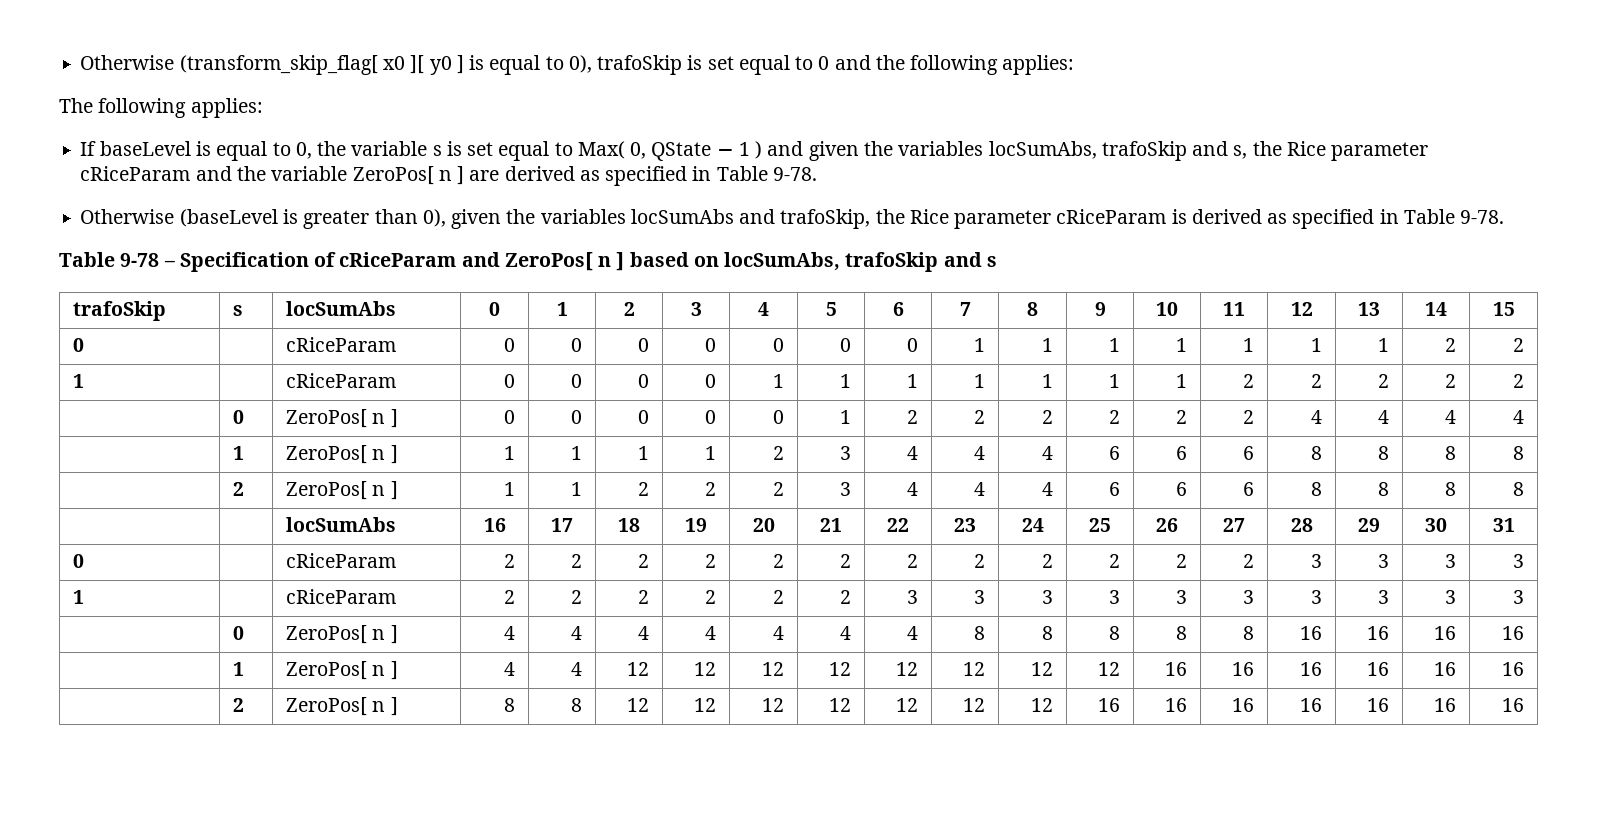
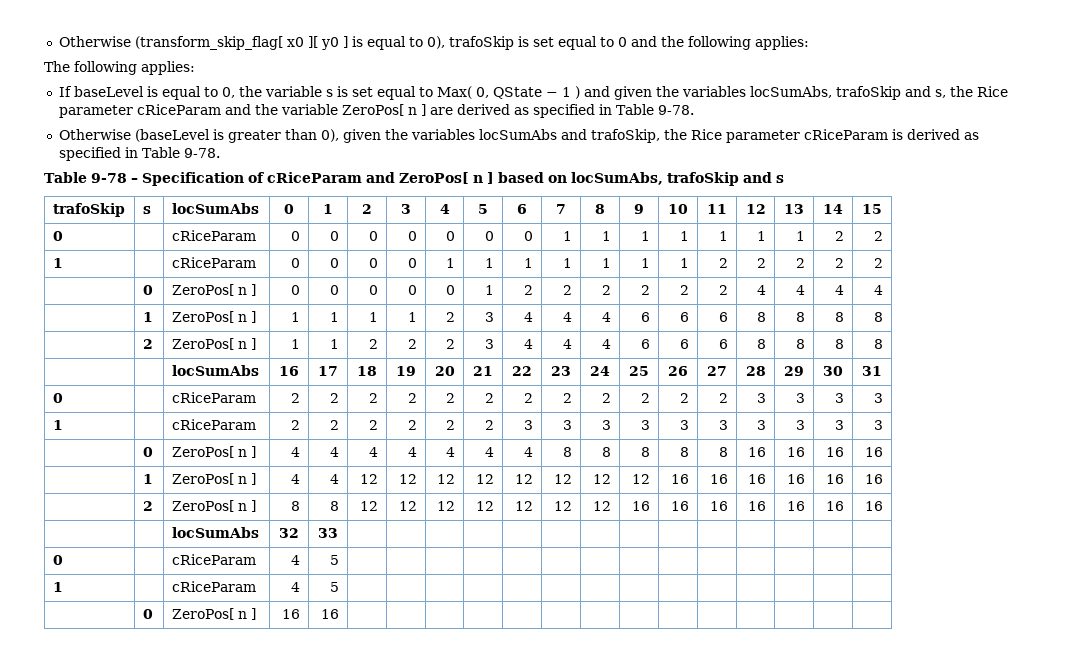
(1524, 705) none -> [171,527,259,538] [279,528,299,538] [318,528,338,538] [52,555,63,565] [171,554,256,565] [291,555,301,565] [330,555,340,565] [52,582,63,592] [171,581,256,592] [291,582,301,592] [330,582,340,592] [142,609,153,619] [171,608,256,620] [282,609,301,619] [321,609,340,619] // | | locSumAbs | 32 | 33 | | | | | | | | | | | | | | // 0 | | cRiceParam | 4 | 5 | | | | | | | | | | | | | | // 1 | | cRiceParam | 4 | 5 | | | | | | | | | | | | | | // | 0 | ZeroPos[ n ] | 16 | 16 | | | | | | | | | | | | | |

